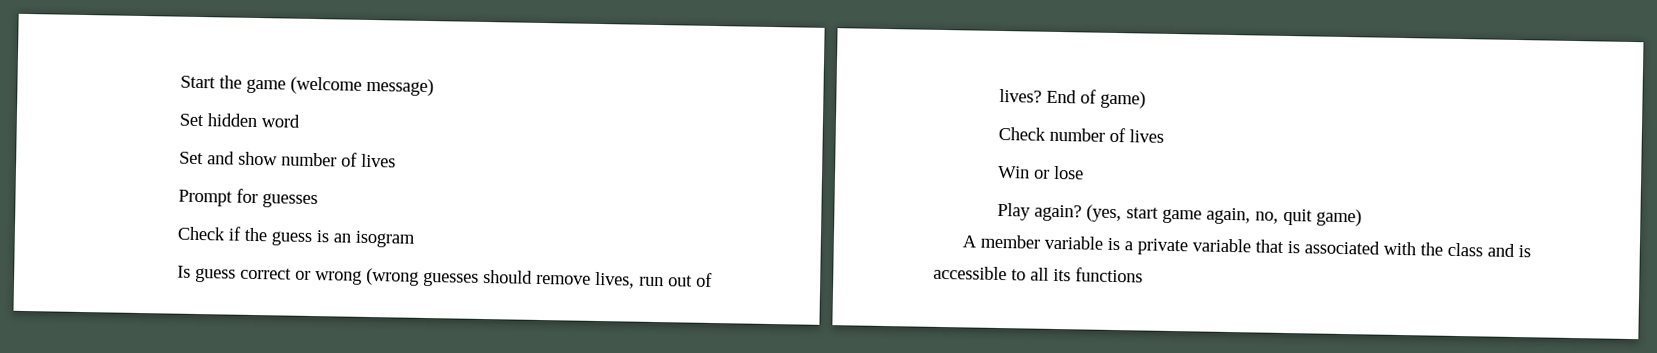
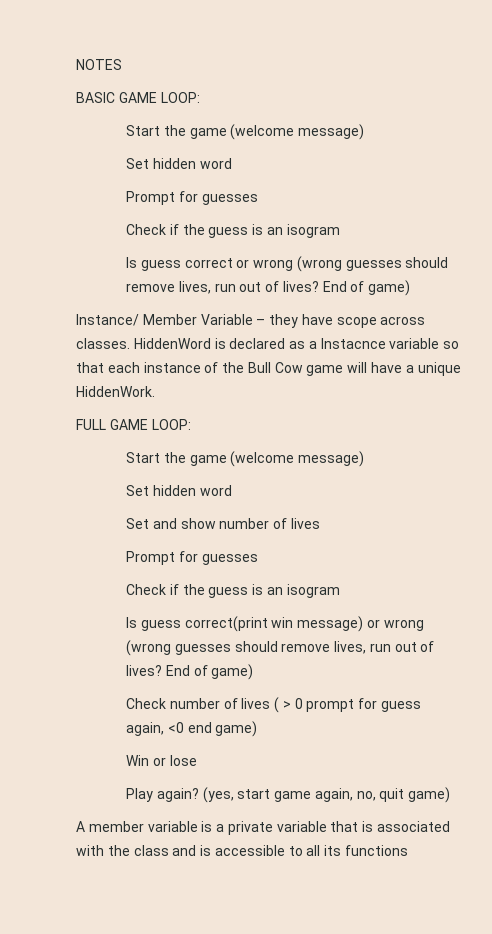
(180, 82) none -> [76,59,122,70] [76,92,200,103] [125,124,365,140] [125,158,232,169] [125,191,258,205] [125,224,340,238] [125,256,449,272] [125,280,411,296] [76,314,426,328] [76,338,460,349] [76,362,461,376] [76,386,155,397] [76,419,191,430] NOTES // BASIC GAME LOOP: // Start the game (welcome message) // Set hidden word // Prompt for guesses // Check if the guess is an isogram // Is guess correct or wrong (wrong guesses should remove lives, run out of lives? End of game) // Instance/ Member Variable – they have scope across classes. HiddenWord is declared as a Instacnce variable so that each instance of the Bull Cow game will have a unique HiddenWork. // FULL GAME LOOP: //
[240,267,293,280] correct -> [184,616,364,632] correct(print win message)
(1165, 136) none -> [274,697,421,713] [125,721,258,737] ( > 0 prompt for guess again, <0 end game)

